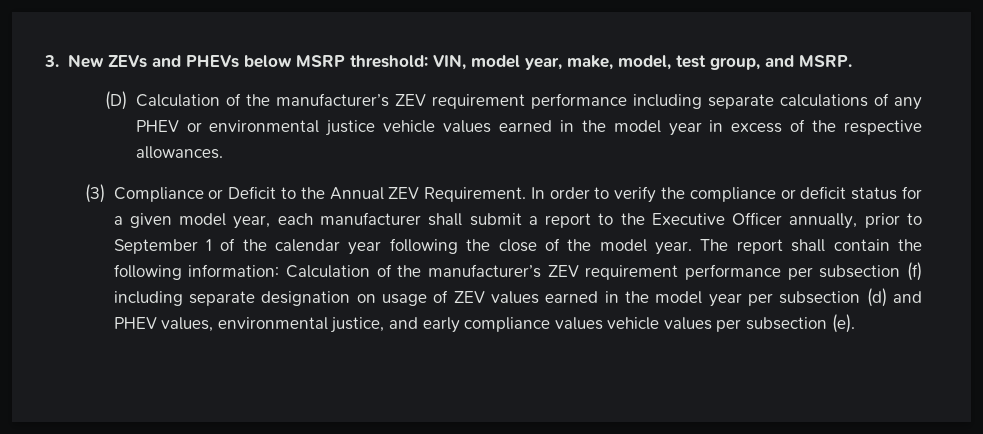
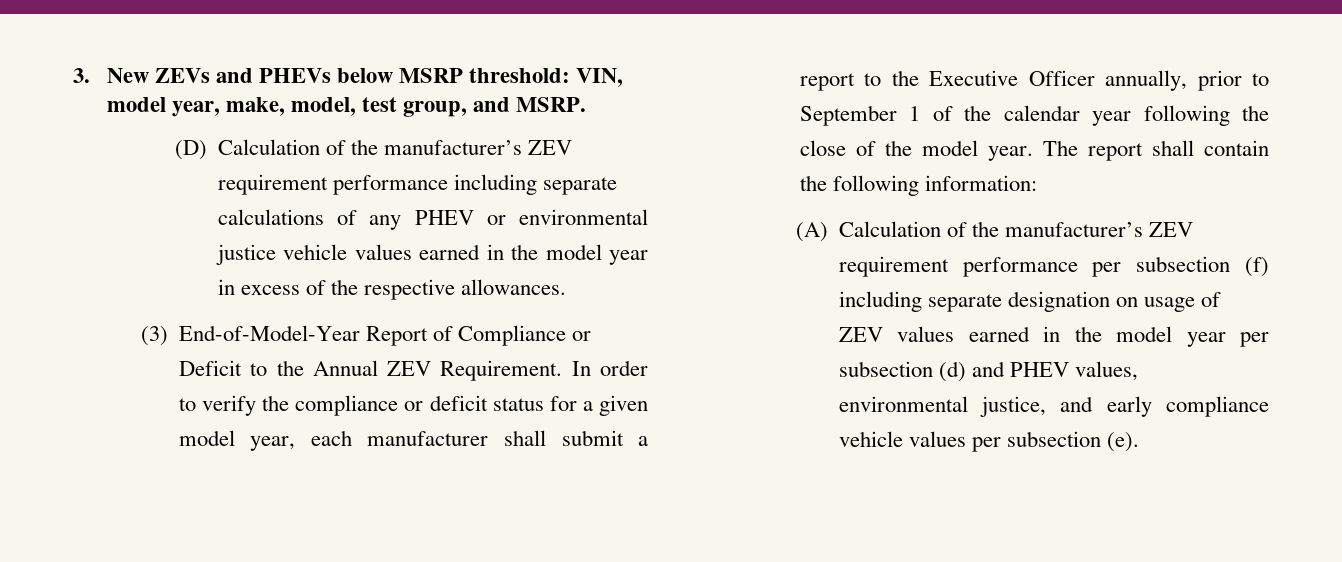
(106, 193) none -> [178,325,454,346] End-of-Model-Year Report of
(280, 270) none -> [795,222,828,242] // (A)
[554,317,603,330] values -> (1269, 406) none

